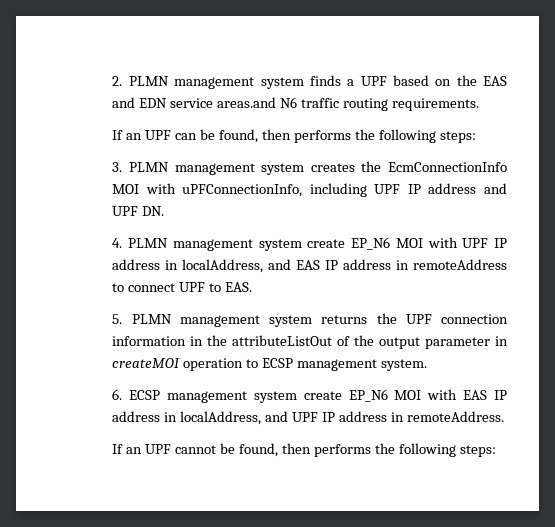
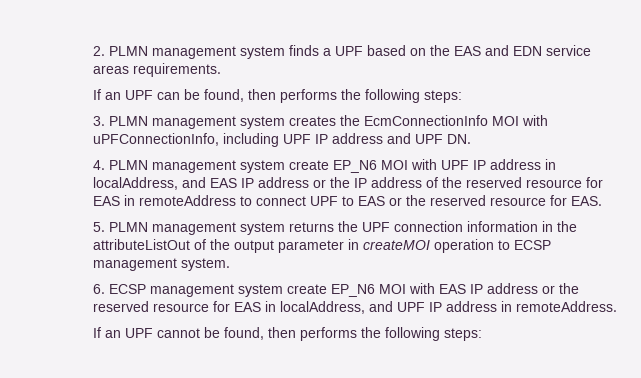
[217,97,388,111] areas.and N6 traffic routing -> [93,65,130,74] areas
(392, 264) none -> [313,177,604,188] [93,196,121,206] or the IP address of the reserved resource for EAS
(222, 287) none -> [358,195,568,206] EAS or the reserved resource for
(161, 416) none -> [542,283,580,294] [93,301,262,312] or the reserved resource for EAS

